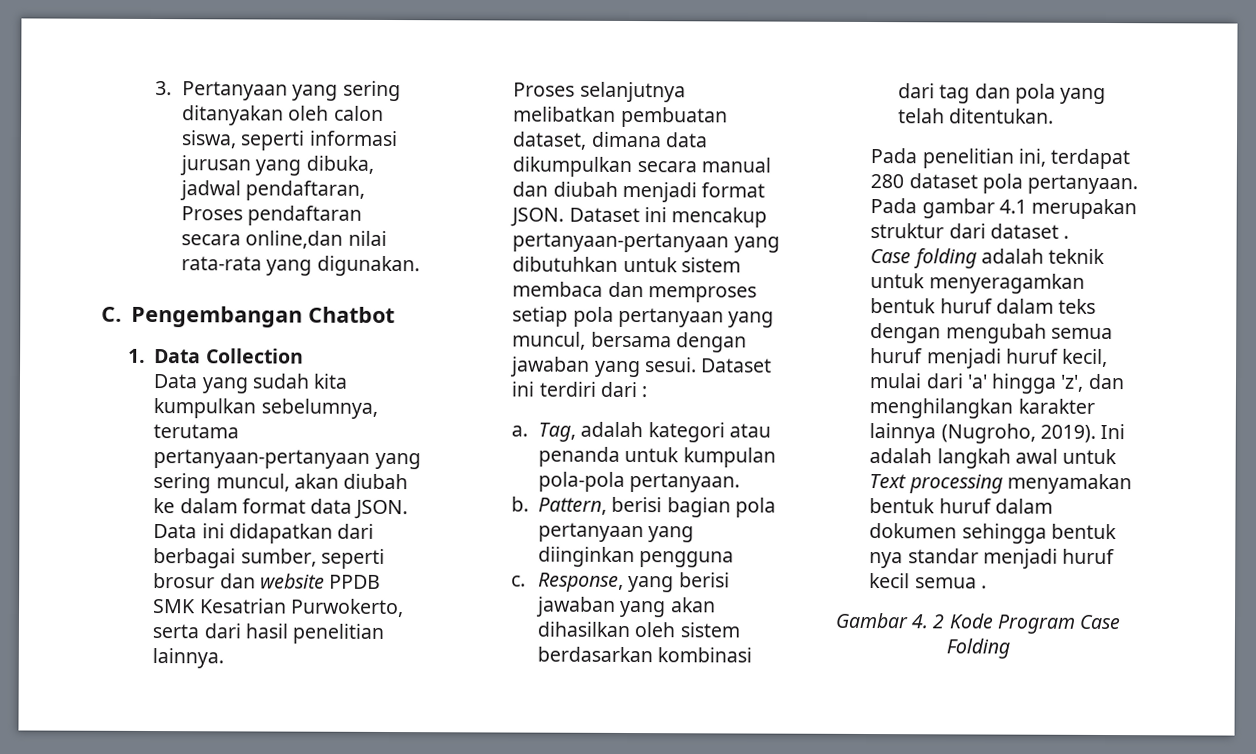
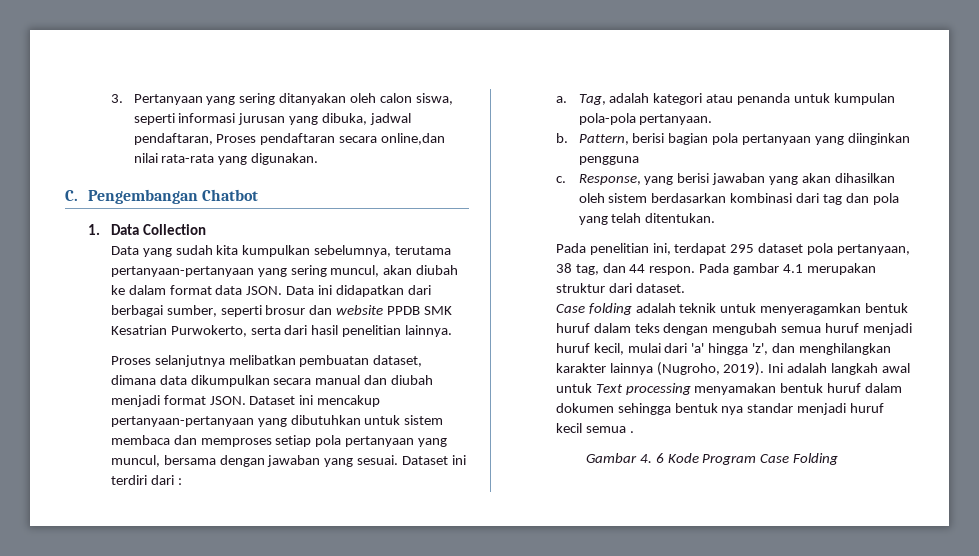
[644,357,697,373] sesui. -> [357,455,399,465] sesuai.
[870,174,905,189] 280 -> [730,244,755,253] 295
[1027,174,1139,195] pertanyaan. -> [837,244,911,255] [555,263,696,275] pertanyaan, 38 tag, dan 44 respon.
[989,223,1070,239] dataset . -> [635,283,685,293] dataset.
[932,614,946,629] 2 -> [655,453,664,463] 6

